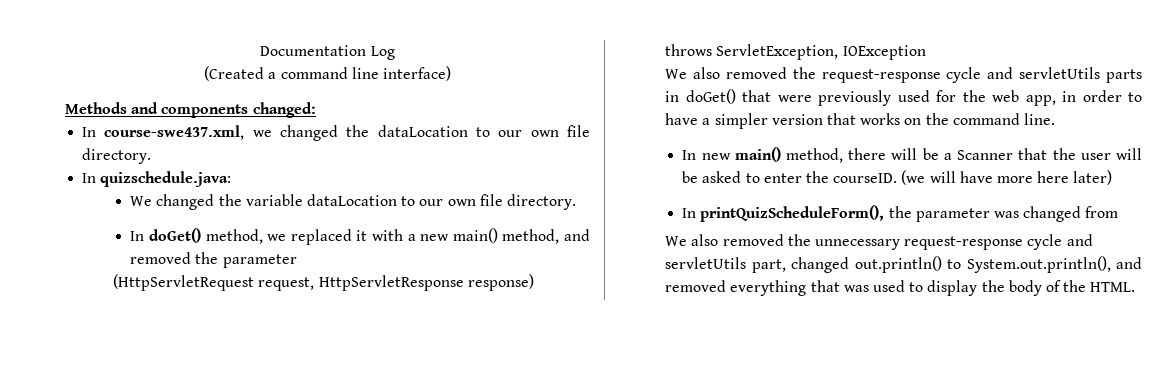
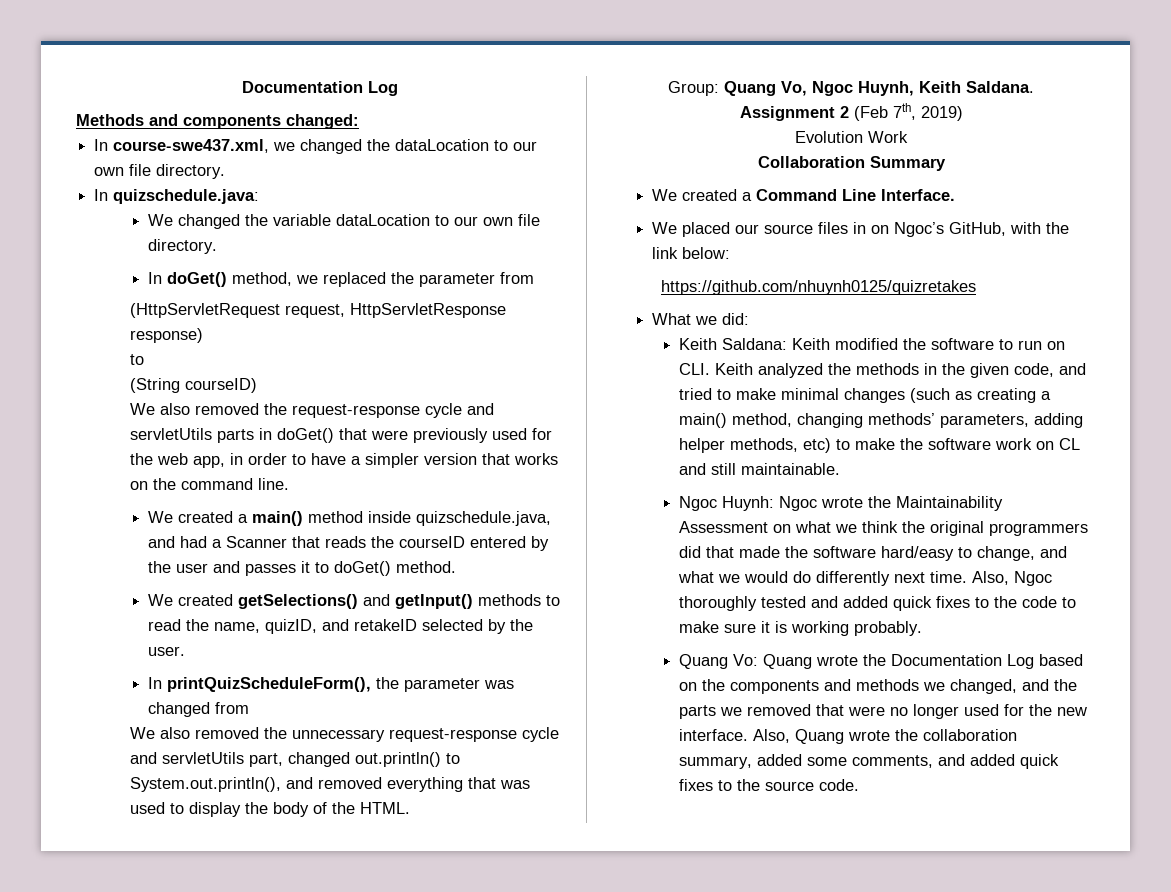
[260,45,395,60] [204,66,451,81] Documentation Log // (Created a command line interface) -> [242,81,398,96] Documentation Log
[356,228,590,244] [130,252,297,268] it with a new main() method, and removed the parameter -> [391,272,535,287] the parameter from
[665,44,926,60] throws ServletException, IOException -> [129,354,144,365] [129,378,257,393] to // (String courseID)
[682,147,1142,163] [682,170,1113,185] In new main() method, there will be a Scanner that the user will be asked to enter the courseID. (we will have more here later) -> [148,511,552,526] [148,536,550,551] [148,561,457,576] [148,594,561,609] [148,619,534,634] [148,646,186,656] We created a main() method inside quizschedule.java, and had a Scanner that reads the courseID entered by the user and passes it to doGet() method. // We created getSelections() and getInput() methods to read the name, quizID, and retakeID selected by the user.
(1136, 287) none -> [668,81,1034,96] [739,103,963,121] [795,131,908,143] [757,156,946,171] [652,189,956,201] [652,222,1070,237] [652,247,731,259] [660,280,976,295] [652,313,750,325] [679,338,1066,350] [679,363,1087,378] [679,388,1052,403] [679,413,1084,428] [679,438,1081,453] [679,463,841,475] [679,496,1004,511] [679,521,1089,536] [679,546,1068,561] [678,571,1053,586] [679,596,1077,611] [679,621,923,636] [679,654,1084,669] [679,679,1078,694] [679,704,1088,719] [679,729,1018,744] [679,754,1060,769] [679,779,860,791] // Group: Quang Vo, Ngoc Huynh, Keith Saldana. // Assignment 2 (Feb 7th, 2019) // Evolution Work // Collaboration Summary // We created a Command Line Interface. // We placed our source files in on Ngoc’s GitHub, with the link below: // https://github.com/nhuynh0125/quizretakes // What we did: // Keith Saldana: Keith modified the software to run on CLI. Keith analyzed the methods in the given code, and tried to make minimal changes (such as creating a main() method, changing methods’ parameters, adding helper methods, etc) to make the software work on CL and still maintainable. // Ngoc Huynh: Ngoc wrote the Maintainability Assessment on what we think the original programmers did that made the software hard/easy to change, and what we would do differently next time. Also, Ngoc thoroughly tested and added quick fixes to the code to make sure it is working probably. // Quang Vo: Quang wrote the Documentation Log based on the components and methods we changed, and the parts we removed that were no longer used for the new interface. Also, Quang wrote the collaboration summary, added some comments, and added quick fixes to the source code.

